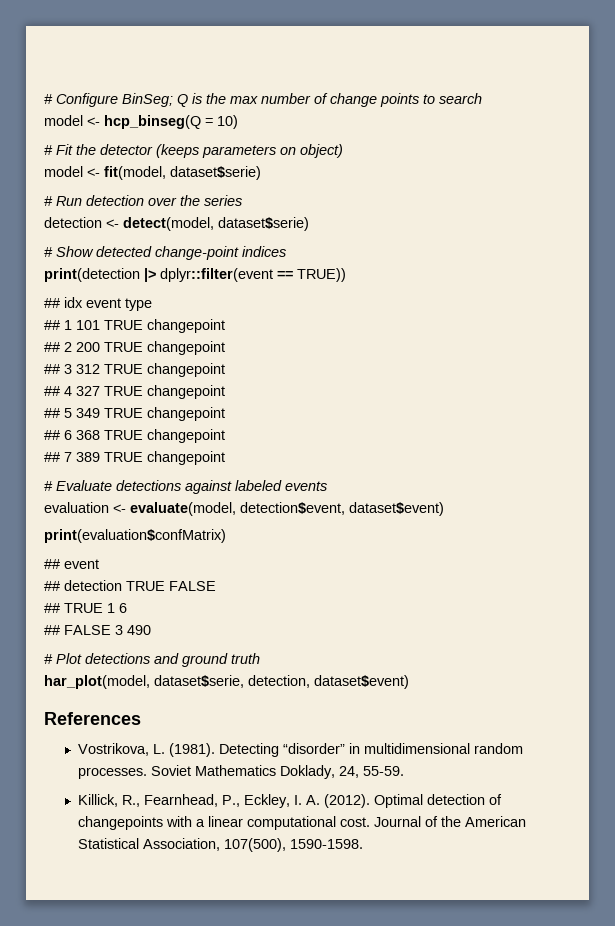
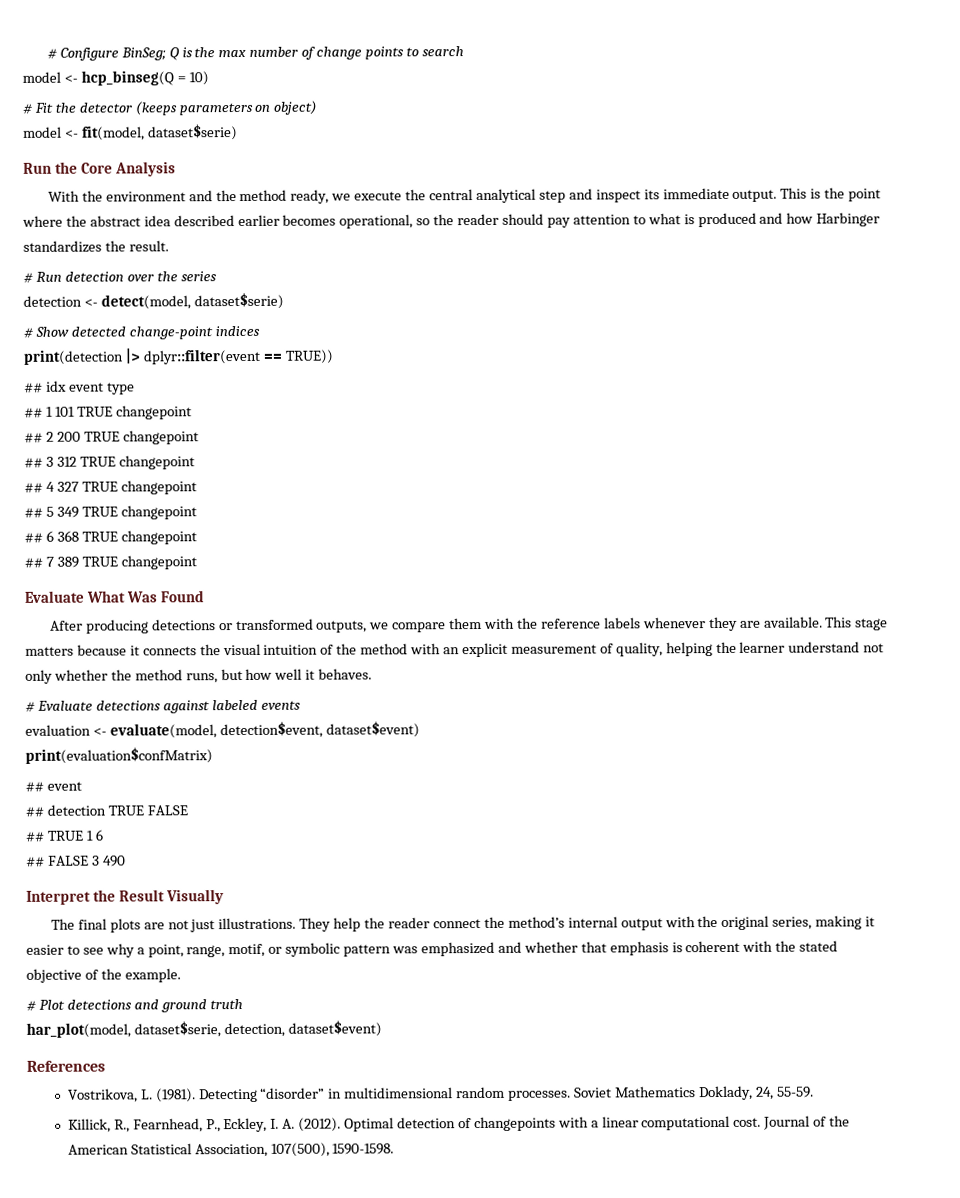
(261, 173) none -> [23,161,177,177] [47,187,882,204] [22,212,881,229] [23,240,169,253] // Run the Core Analysis // With the environment and the method ready, we execute the central analytical step and inspect its immediate output. This is the point where the abstract idea described earlier becomes operational, so the reader should pay attention to what is produced and how Harbinger standardizes the result.
(225, 458) none -> [24,590,206,603] [49,616,889,634] [25,641,885,658] [25,668,373,684] // Evaluate What Was Found // After producing detections or transformed outputs, we compare them with the reference labels whenever they are available. This stage matters because it connects the visual intuition of the method with an explicit measurement of quality, helping the learner understand not only whether the method runs, but how well it behaves.
(151, 630) none -> [26,889,225,905] [50,915,876,933] [26,940,839,958] [26,968,181,983] // Interpret the Result Visually // The final plots are not just illustrations. They help the reader connect the method’s internal output with the original series, making it easier to see why a point, range, motif, or symbolic pattern was emphasized and whether that emphasis is coherent with the stated objective of the example.

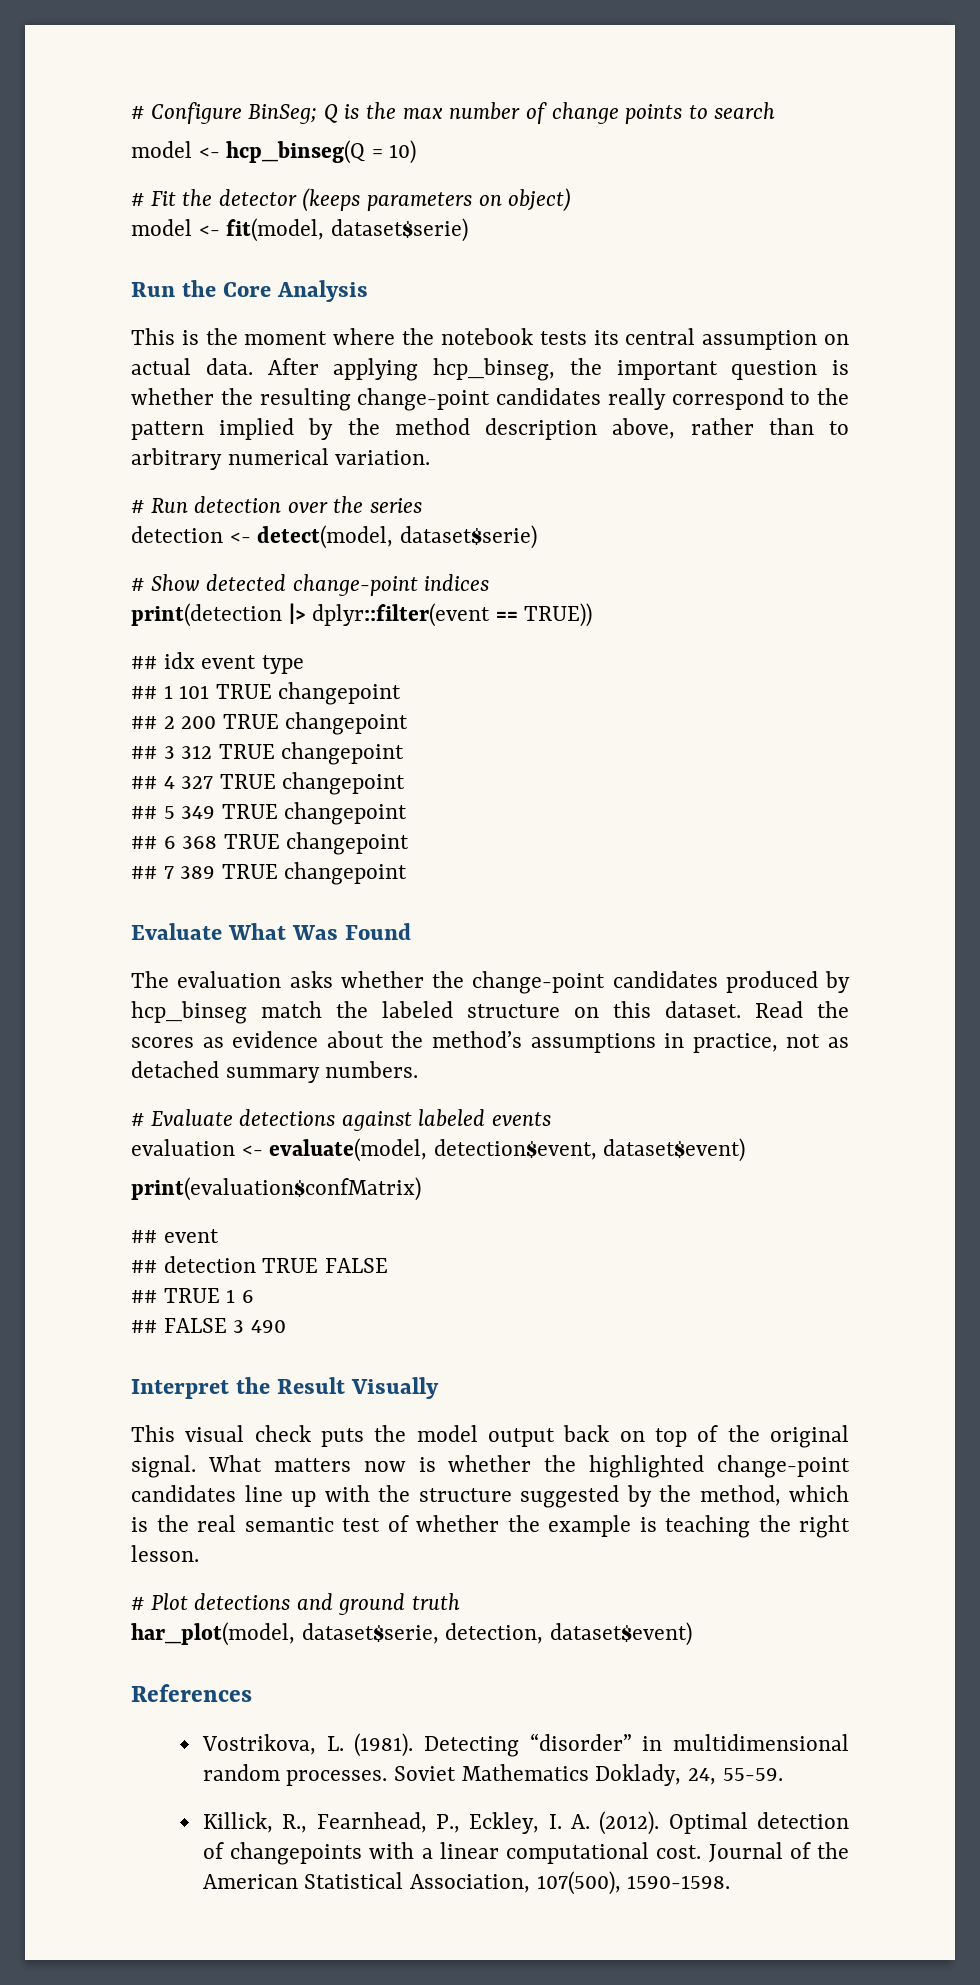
[47,187,778,204] With the environment and the method ready, we execute the central analytical step and inspect its immediate output. -> (368, 291) none
[848,188,882,202] point -> [244,331,328,345] moment
[89,212,881,229] [23,240,169,253] abstract idea described earlier becomes operational, so the reader should pay attention to what is produced and how Harbinger standardizes the result. -> [440,328,849,350] [131,358,849,381] [131,388,849,411] [131,418,849,440] [131,448,431,470] notebook tests its central assumption on actual data. After applying hcp_binseg, the important question is whether the resulting change-point candidates really correspond to the pattern implied by the method description above, rather than to arbitrary numerical variation.
[49,616,889,634] [25,641,885,658] [25,668,373,684] After producing detections or transformed outputs, we compare them with the reference labels whenever they are available. This stage matters because it connects the visual intuition of the method with an explicit measurement of quality, helping the learner understand not only whether the method runs, but how well it behaves. -> [131,971,850,994] [131,1001,849,1024] [131,1031,850,1053] [131,1061,419,1083] The evaluation asks whether the change-point candidates produced by hcp_binseg match the labeled structure on this dataset. Read the scores as evidence about the method’s assumptions in practice, not as detached summary numbers.
[50,915,876,933] [26,940,839,958] [26,968,181,983] The final plots are not just illustrations. They help the reader connect the method’s internal output with the original series, making it easier to see why a point, range, motif, or symbolic pattern was emphasized and whether that emphasis is coherent with the stated objective of the example. -> [131,1425,850,1448] [131,1455,850,1478] [131,1485,849,1508] [131,1515,850,1538] [131,1545,199,1562] This visual check puts the model output back on top of the original signal. What matters now is whether the highlighted change-point candidates line up with the structure suggested by the method, which is the real semantic test of whether the example is teaching the right lesson.

